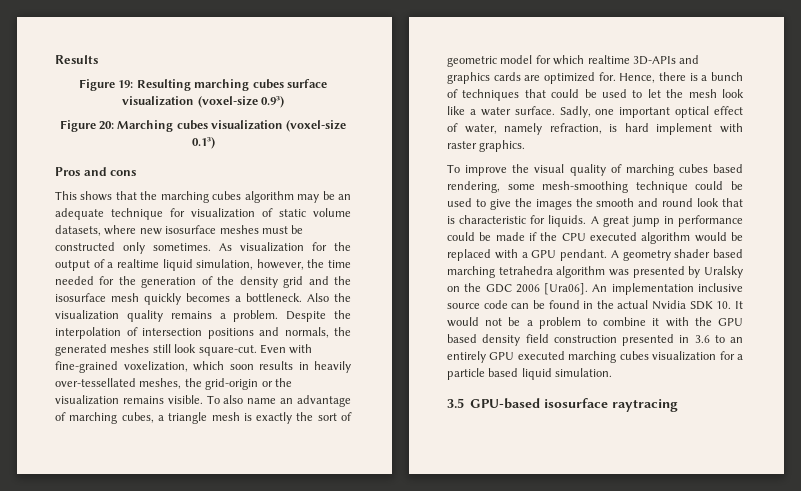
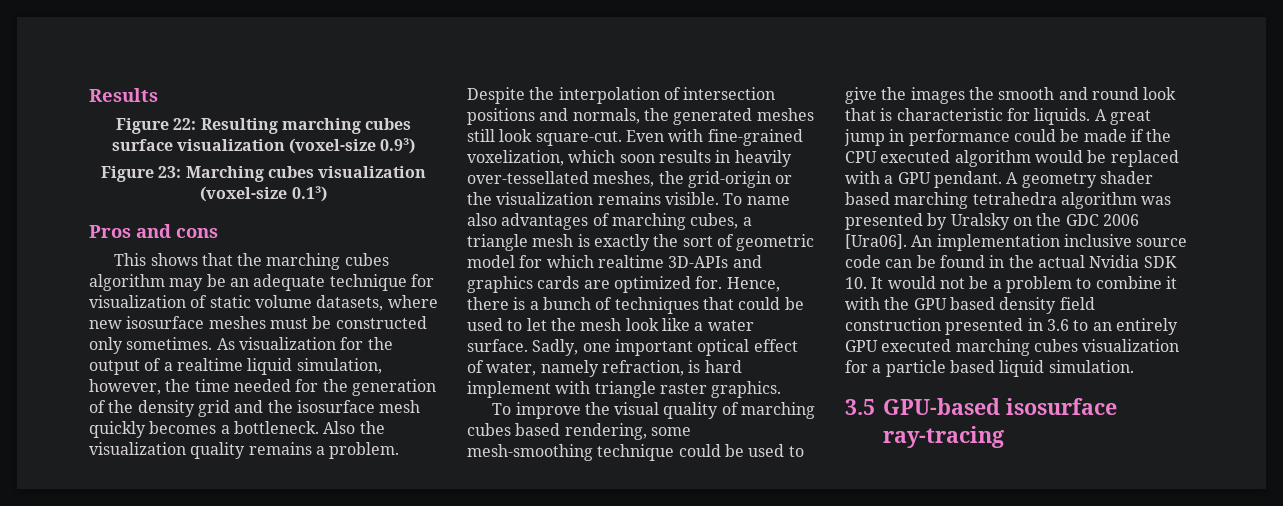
[118,80,134,88] 19: -> [173,118,197,130] 22:
[98,121,114,130] 20: -> [158,166,182,178] 23:
[223,395,351,407] also name an advantage -> [746,196,790,205] [467,213,589,230] name also advantages
(743, 128) none -> [594,381,656,398] triangle
[612,399,679,412] raytracing -> [883,426,1004,448] ray-tracing

